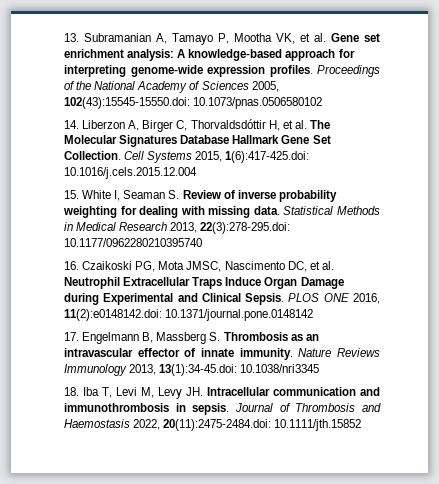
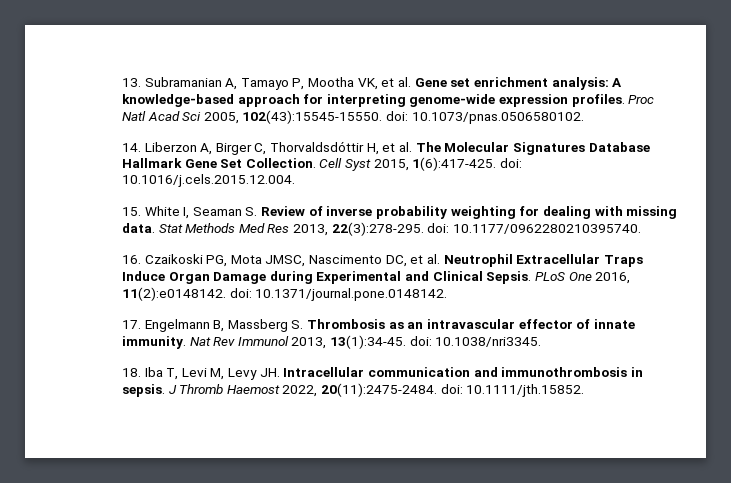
[317,65,380,77] [63,81,279,93] [63,97,323,109] Proceedings of the National Academy of Sciences 2005, 102(43):15545-15550.doi: 10.1073/pnas.0506580102 -> [628,95,655,104] [121,110,584,124] Proc Natl Acad Sci 2005, 102(43):15545-15550. doi: 10.1073/pnas.0506580102.
[147,151,310,163] [63,167,197,179] Systems 2015, 1(6):417-425.doi: 10.1016/j.cels.2015.12.004 -> [345,157,523,171] [121,174,295,187] Syst 2015, 1(6):417-425. doi: 10.1016/j.cels.2015.12.004.
[283,206,380,215] [63,222,291,234] [63,238,202,247] Statistical Methods in Medical Research 2013, 22(3):278-295.doi: 10.1177/0962280210395740 -> [158,222,642,236] Stat Methods Med Res 2013, 22(3):278-295. doi: 10.1177/0962280210395740.
[288,293,381,304] [63,309,314,321] PLOS ONE 2016, 11(2):e0148142.doi: 10.1371/journal.pone.0148142 -> [535,272,631,284] [121,287,448,301] PLoS One 2016, 11(2):e0148142. doi: 10.1371/journal.pone.0148142.
[298,348,380,357] [63,364,320,376] Nature Reviews Immunology 2013, 13(1):34-45.doi: 10.1038/nri3345 -> [189,335,542,349] Nat Rev Immunol 2013, 13(1):34-45. doi: 10.1038/nri3345.
[234,403,381,412] [63,419,362,431] Journal of Thrombosis and Haemostasis 2022, 20(11):2475-2484.doi: 10.1111/jth.15852 -> [168,383,585,397] J Thromb Haemost 2022, 20(11):2475-2484. doi: 10.1111/jth.15852.

